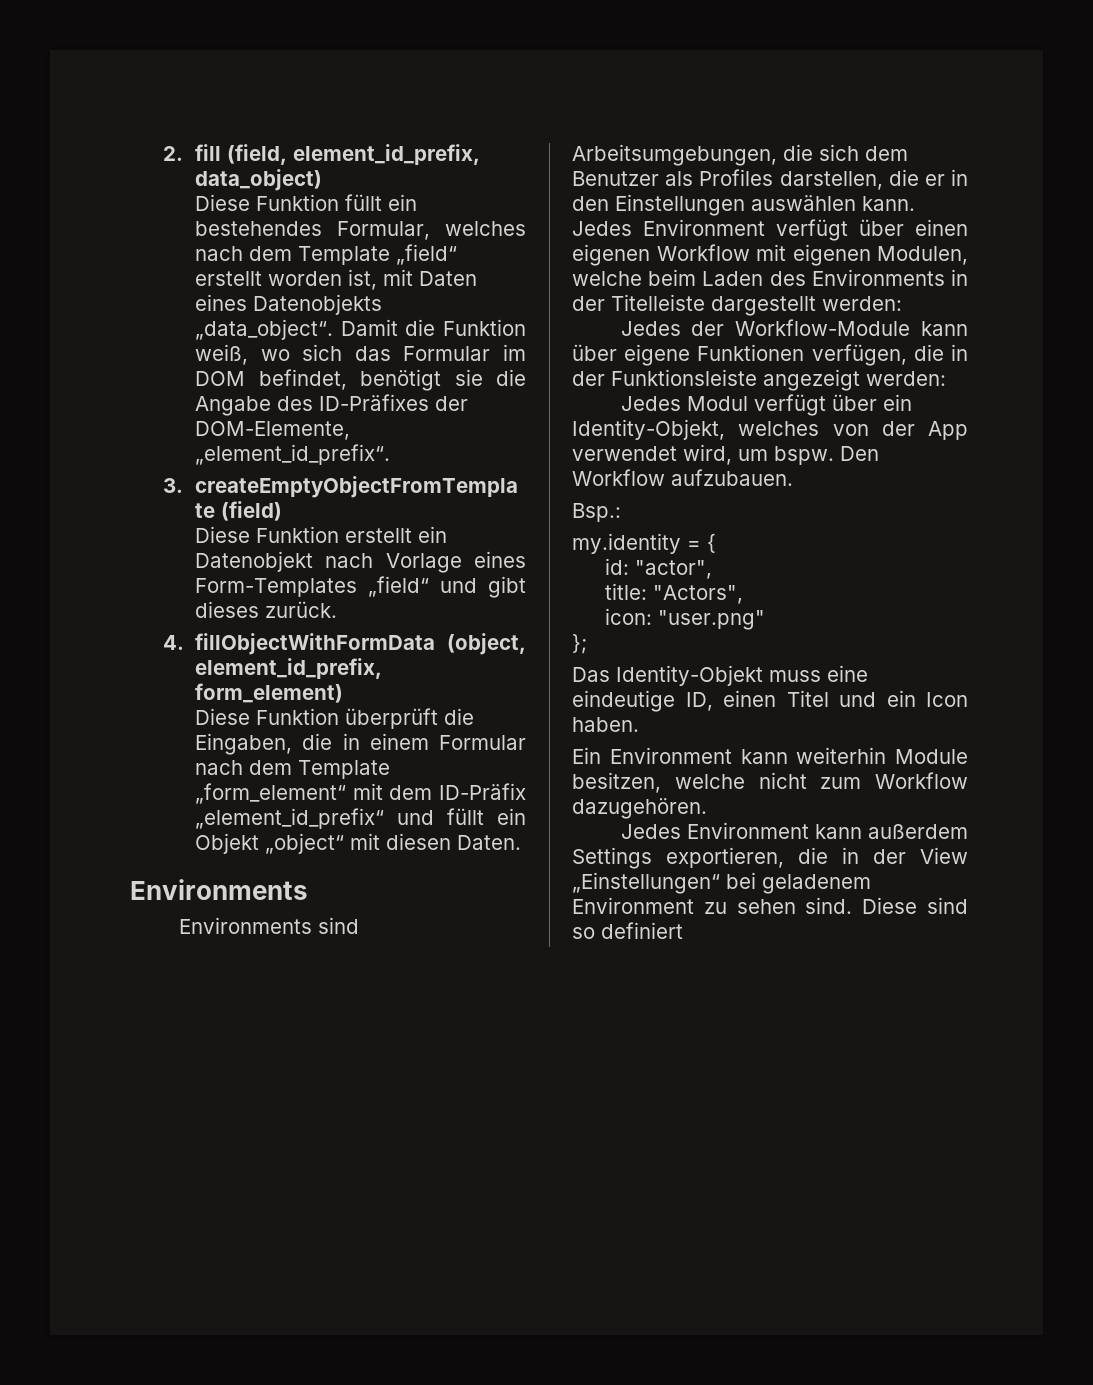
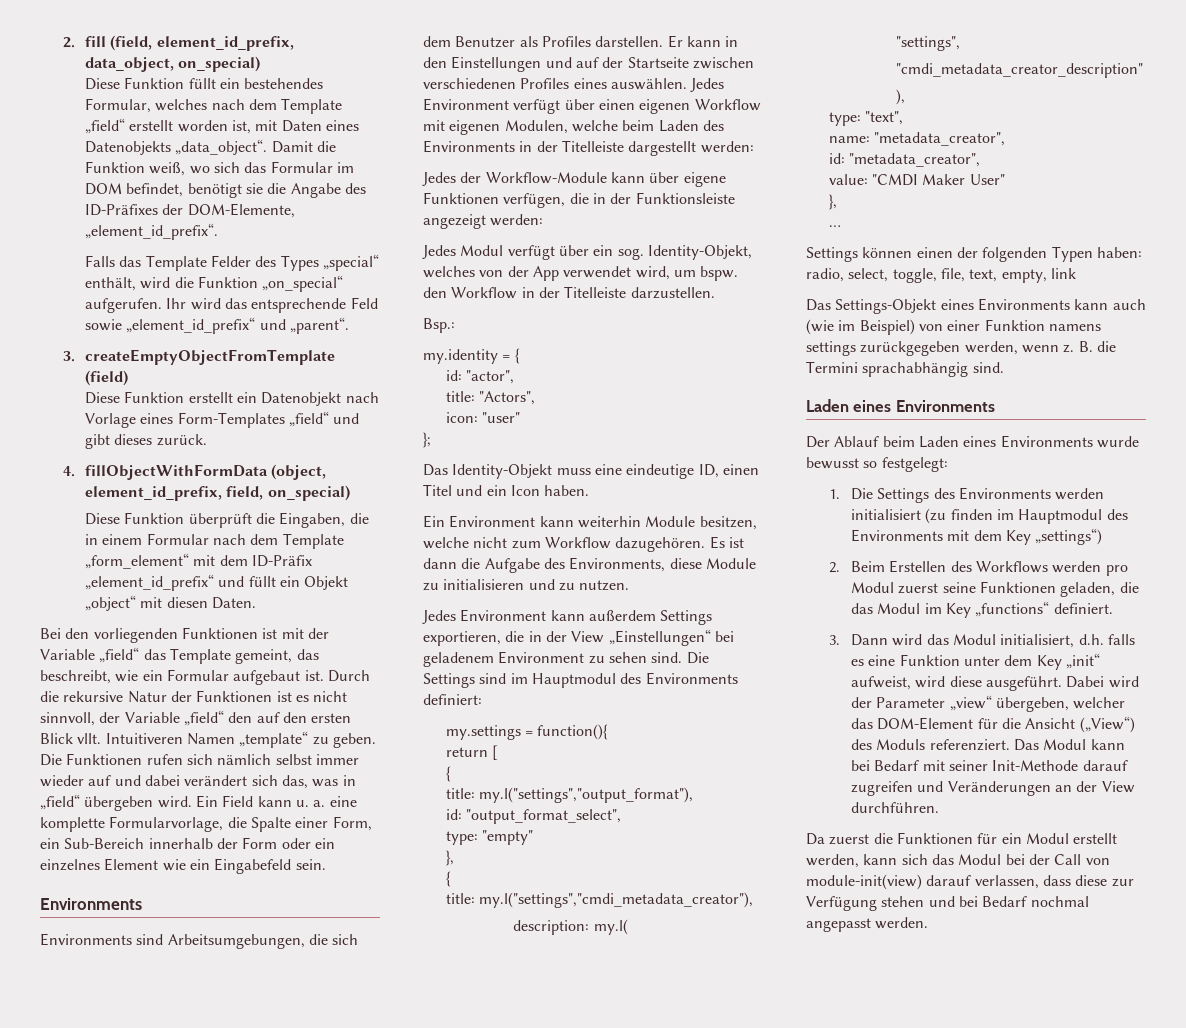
[195,169,323,191] data_object) -> [85,56,261,72] data_object, on_special)
(391, 454) none -> [85,254,380,271] [85,275,344,292] [85,297,378,313] [85,317,350,334] // Falls das Template Felder des Types „special“ enthält, wird die Funktion „on_special“ aufgerufen. Ihr wird das entsprechende Feld sowie „element_id_prefix“ und „parent“.
[195,683,344,703] form_element) -> [226,485,350,501] field, on_special)
(522, 842) none -> [40,627,329,643] [40,647,319,664] [40,669,370,685] [40,690,348,703] [40,710,352,726] [40,731,376,748] [40,753,359,766] [40,775,356,789] [40,794,357,811] [40,816,372,832] [40,837,335,849] [40,858,326,874] // Bei den vorliegenden Funktionen ist mit der Variable „field“ das Template gemeint, das beschreibt, wie ein Formular aufgebaut ist. Durch die rekursive Natur der Funktionen ist es nicht sinnvoll, der Variable „field“ den auf den ersten Blick vllt. Intuitiveren Namen „template“ zu geben. Die Funktionen rufen sich nämlich selbst immer wieder auf und dabei verändert sich das, was in „field“ übergeben wird. Ein Field kann u. a. eine komplette Formularvorlage, die Spalte einer Form, ein Sub-Bereich innerhalb der Form oder ein einzelnes Element wie ein Eingabefeld sein.
[779,169,968,190] [572,194,915,216] darstellen, die er in den Einstellungen auswählen kann. -> [595,35,739,48] [423,56,754,72] [423,78,687,90] darstellen. Er kann in den Einstellungen und auf der Startseite zwischen verschiedenen Profiles eines auswählen.
(912, 402) none -> [617,248,644,260] sog.
[840,446,879,461] [572,469,793,486] Den Workflow aufzubauen. -> [423,286,715,299] den Workflow in der Titelleiste darzustellen.
[657,610,765,630] "user.png" -> [481,412,520,423] "user"
(707, 808) none -> [709,536,744,549] [423,557,756,573] [423,579,630,591] Es ist dann die Aufgabe des Environments, diese Module zu initialisieren und zu nutzen.
[862,897,968,914] [572,922,683,939] Diese sind so definiert -> [686,652,709,664] [423,672,738,688] [423,694,482,705] [445,724,609,740] [445,745,498,760] [445,766,451,782] [445,787,693,803] [445,809,621,824] [445,830,533,845] [445,850,454,866] [445,871,451,887] [445,892,753,908] [513,919,628,935] [896,36,961,51] [896,63,1144,78] [896,89,906,105] [828,111,903,126] [828,132,1005,146] [828,153,980,167] [828,174,1005,186] [828,194,837,210] [828,225,841,227] [806,246,1142,262] [806,268,1076,283] [806,298,1146,314] [806,319,1101,335] [806,341,1116,356] [806,361,1004,377] [806,399,995,412] [806,435,1139,448] [806,457,948,472] [828,487,1105,503] [851,508,1128,524] [851,528,1103,545] [828,560,1128,576] [851,581,1139,597] [851,601,1113,618] [828,634,1136,648] [851,653,1101,670] [851,676,1139,691] [851,695,1126,712] [851,716,1135,733] [851,739,1125,751] [851,760,1128,771] [851,781,1135,796] [851,802,940,813] [806,832,1118,845] [806,854,1110,868] [806,874,1134,890] [806,896,1089,911] [806,917,929,932] Die Settings sind im Hauptmodul des Environments definiert: // my.settings = function(){ // return [ // { // title: my.l("settings","output_format"), // id: "output_format_select", // type: "empty" // }, // { // title: my.l("settings","cmdi_metadata_creator"), // description: my.l( // "settings", // "cmdi_metadata_creator_description" // ), // type: "text", // name: "metadata_creator", // id: "metadata_creator", // value: "CMDI Maker User" // }, // … // Settings können einen der folgenden Typen haben: radio, select, toggle, file, text, empty, link // Das Settings-Objekt eines Environments kann auch (wie im Beispiel) von einer Funktion namens settings zurückgegeben werden, wenn z. B. die Termini sprachabhängig sind. // Laden eines Environments // Der Ablauf beim Laden eines Environments wurde bewusst so festgelegt: // 1. Die Settings des Environments werden initialisiert (zu finden im Hauptmodul des Environments mit dem Key „settings“) // 2. Beim Erstellen des Workflows werden pro Modul zuerst seine Funktionen geladen, die das Modul im Key „functions“ definiert. // 3. Dann wird das Modul initialisiert, d.h. falls es eine Funktion unter dem Key „init“ aufweist, wird diese ausgeführt. Dabei wird der Parameter „view“ übergeben, welcher das DOM-Element für die Ansicht („View“) des Moduls referenziert. Das Modul kann bei Bedarf mit seiner Init-Methode darauf zugreifen und Veränderungen an der View durchführen. // Da zuerst die Funktionen für ein Modul erstellt werden, kann sich das Modul bei der Call von module-init(view) darauf verlassen, dass diese zur Verfügung stehen und bei Bedarf nochmal angepasst werden.

